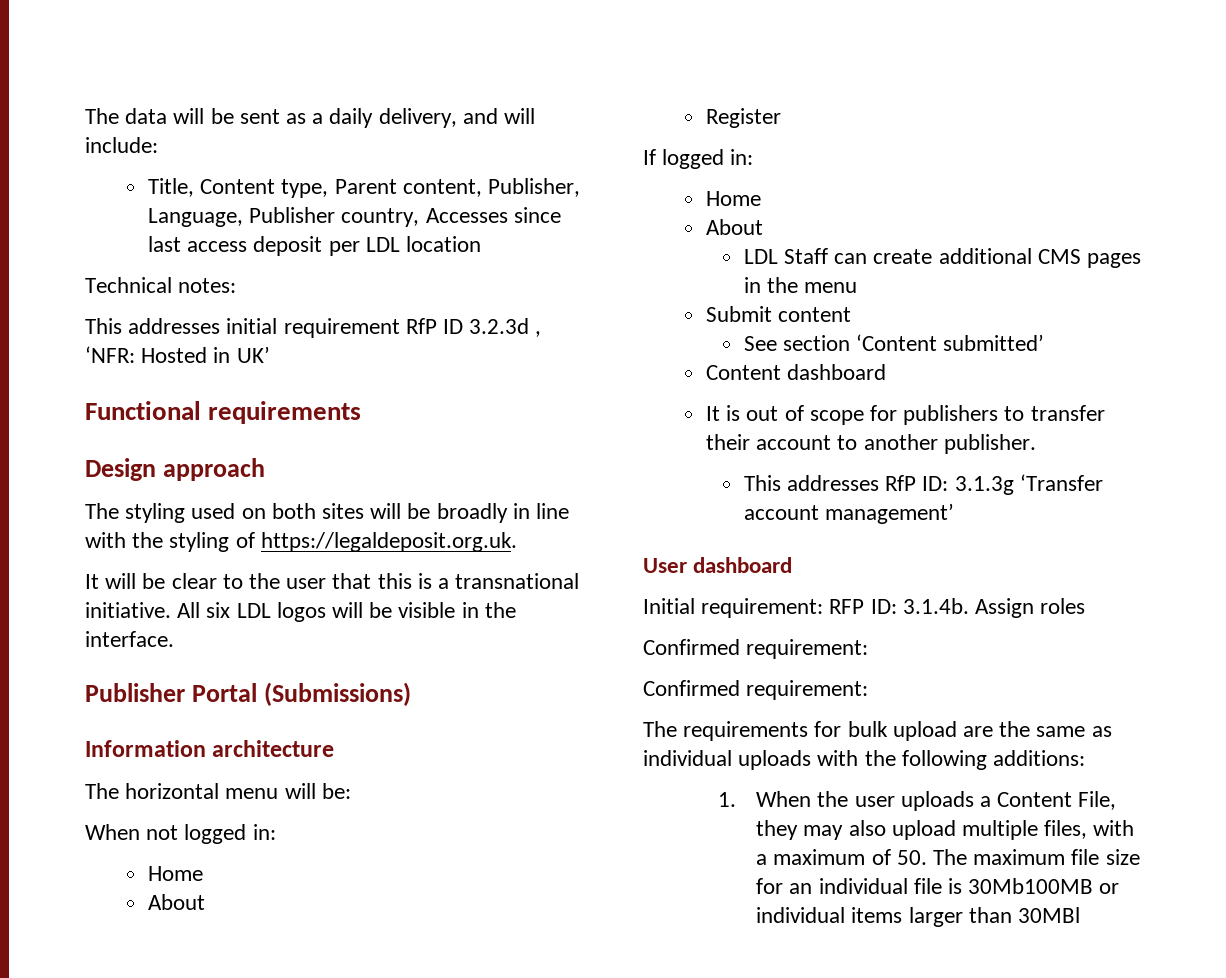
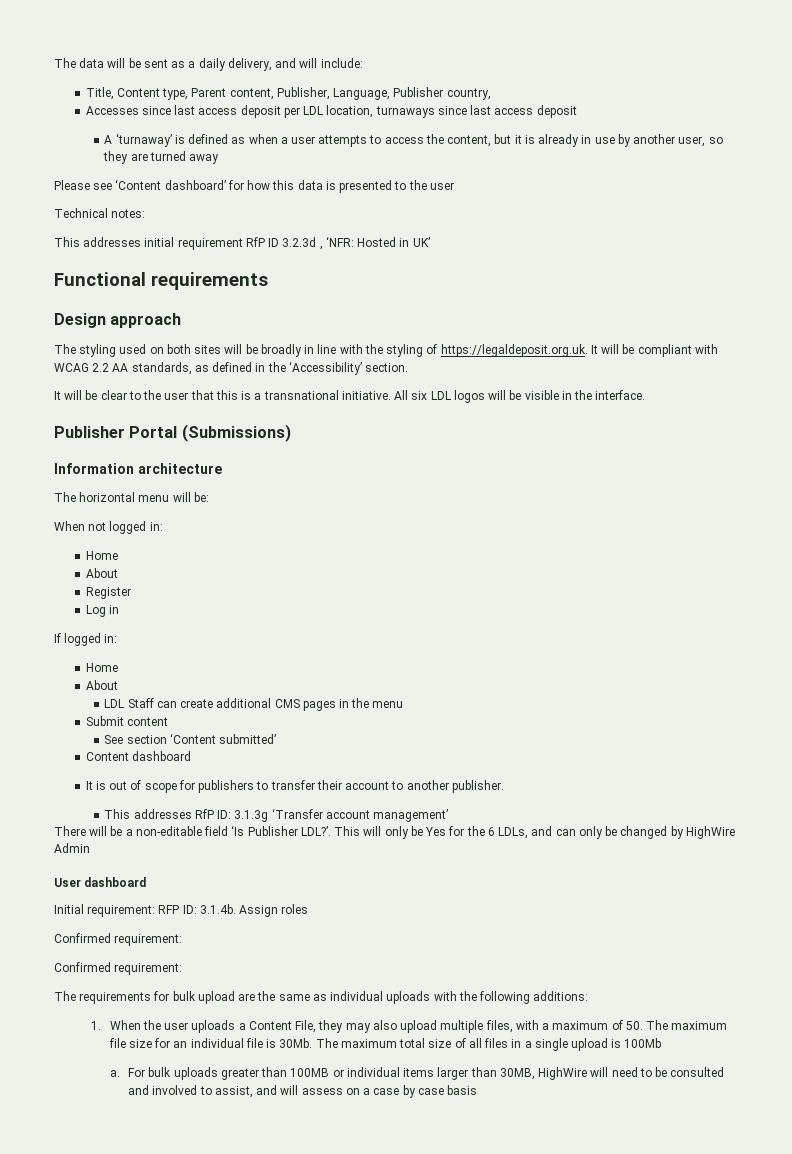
(420, 217) none -> (491, 94) //
[406,236,482,252] location -> [326,105,577,118] [104,133,723,147] [103,151,220,164] [54,179,454,193] location, turnaways since last access deposit // A ‘turnaway’ is defined as when a user attempts to access the content, but it is already in use by another user, so they are turned away // Please see ‘Content dashboard’ for how this data is presented to the user
(517, 542) none -> [590,344,718,357] [54,361,409,375] It will be compliant with WCAG 2.2 AA standards, as defined in the ‘Accessibility’ section.
(782, 118) none -> [85,605,119,617] // Log in
(954, 513) none -> [54,825,735,839] [54,843,90,853] // There will be a non-editable field ‘Is Publisher LDL?’. This will only be Yes for the 6 LDLs, and can only be changed by HighWire Admin
[968,878,1094,894] 30Mb100MB -> [279,1038,662,1051] [109,1067,330,1080] 30Mb. The maximum total size of all files in a single upload is 100Mb // a. For bulk uploads greater than 100MB
[1017,907,1080,923] 30MBl -> [499,1067,725,1080] [128,1085,478,1098] 30MB, HighWire will need to be consulted and involved to assist, and will assess on a case by case basis

